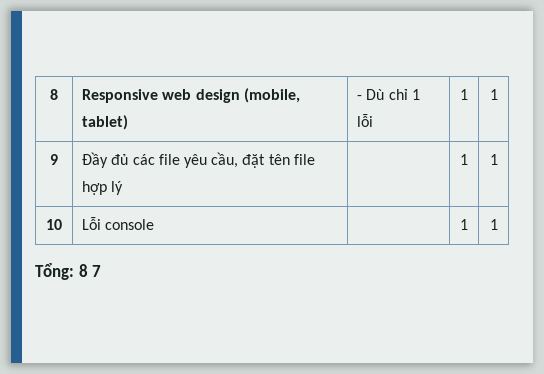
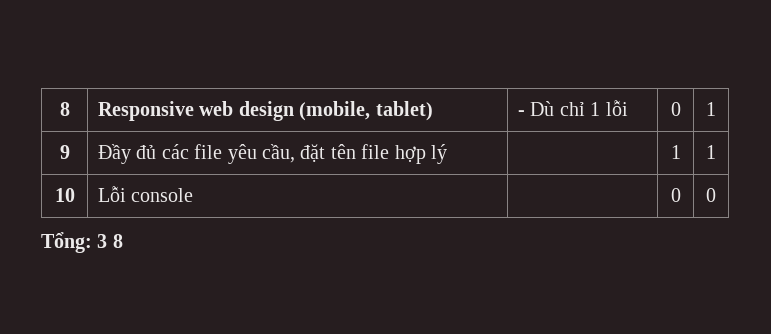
[460,89,468,100] 1 -> [670,102,681,116] 0
[460,219,468,230] [489,219,498,230] 1 | 1 -> [670,188,681,202] [706,188,716,202] 0 | 0
[78,264,102,277] 8 7 -> [97,234,123,248] 3 8

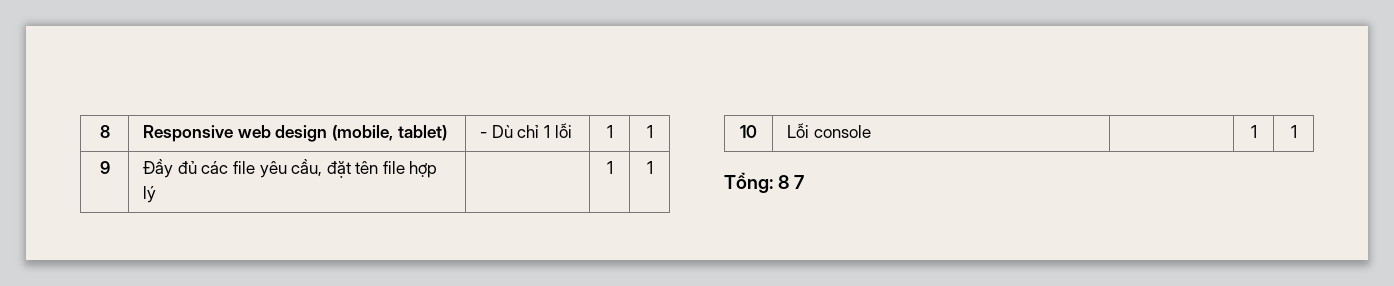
[670,102,681,116] 0 -> [606,125,613,138] 1
[670,188,681,202] [706,188,716,202] 0 | 0 -> [1250,125,1257,138] [1290,125,1297,138] 1 | 1
[97,234,123,248] 3 8 -> [778,175,805,189] 8 7

